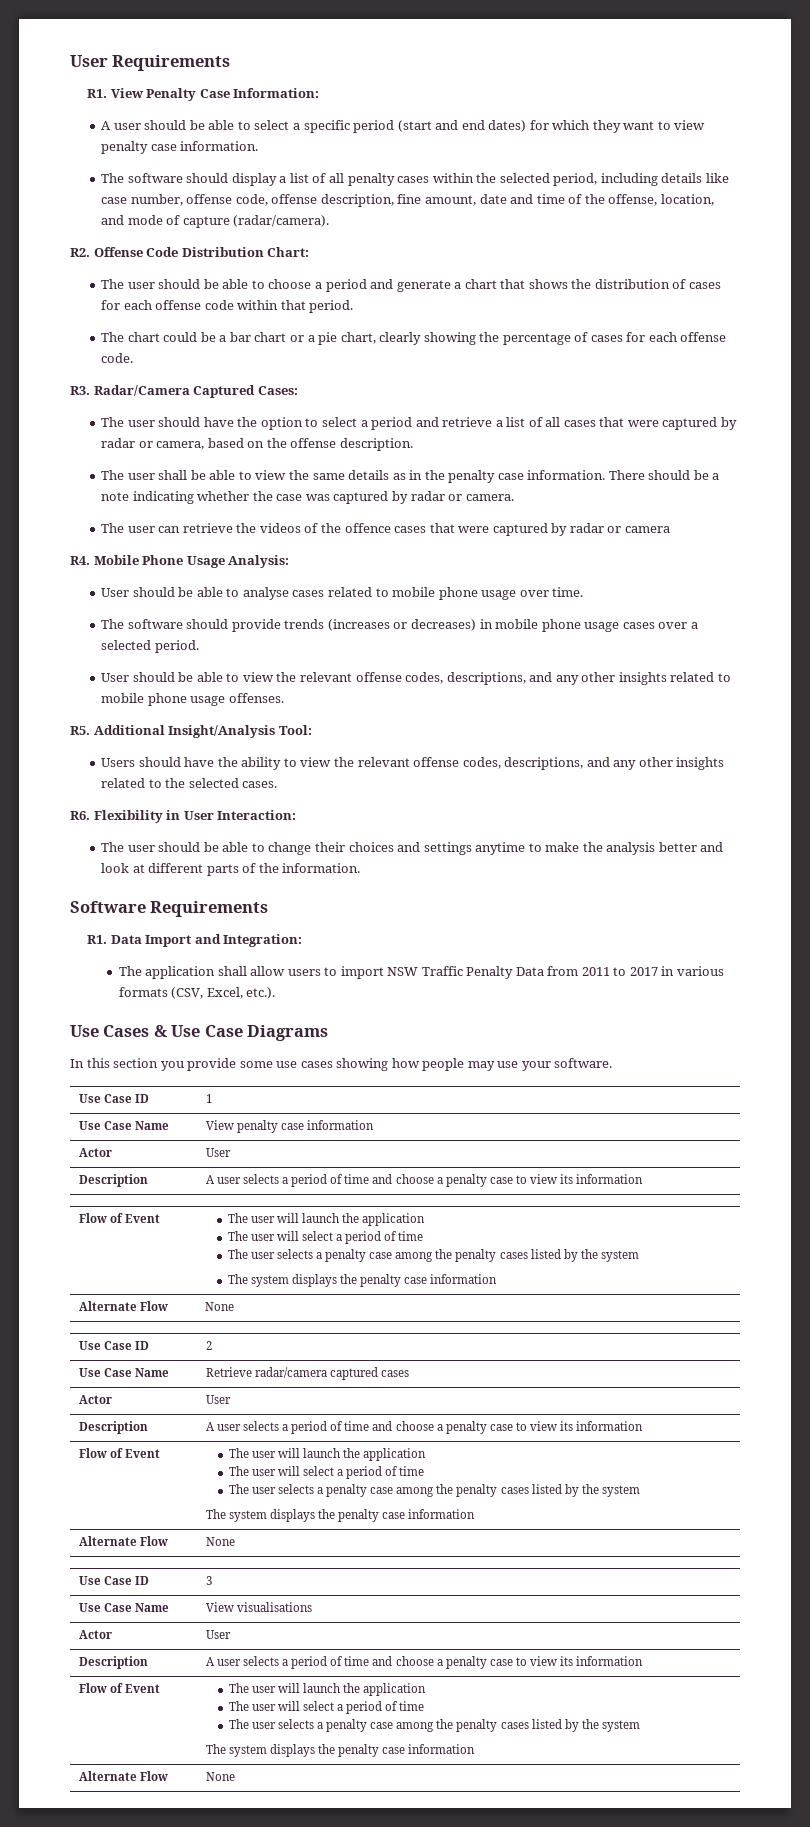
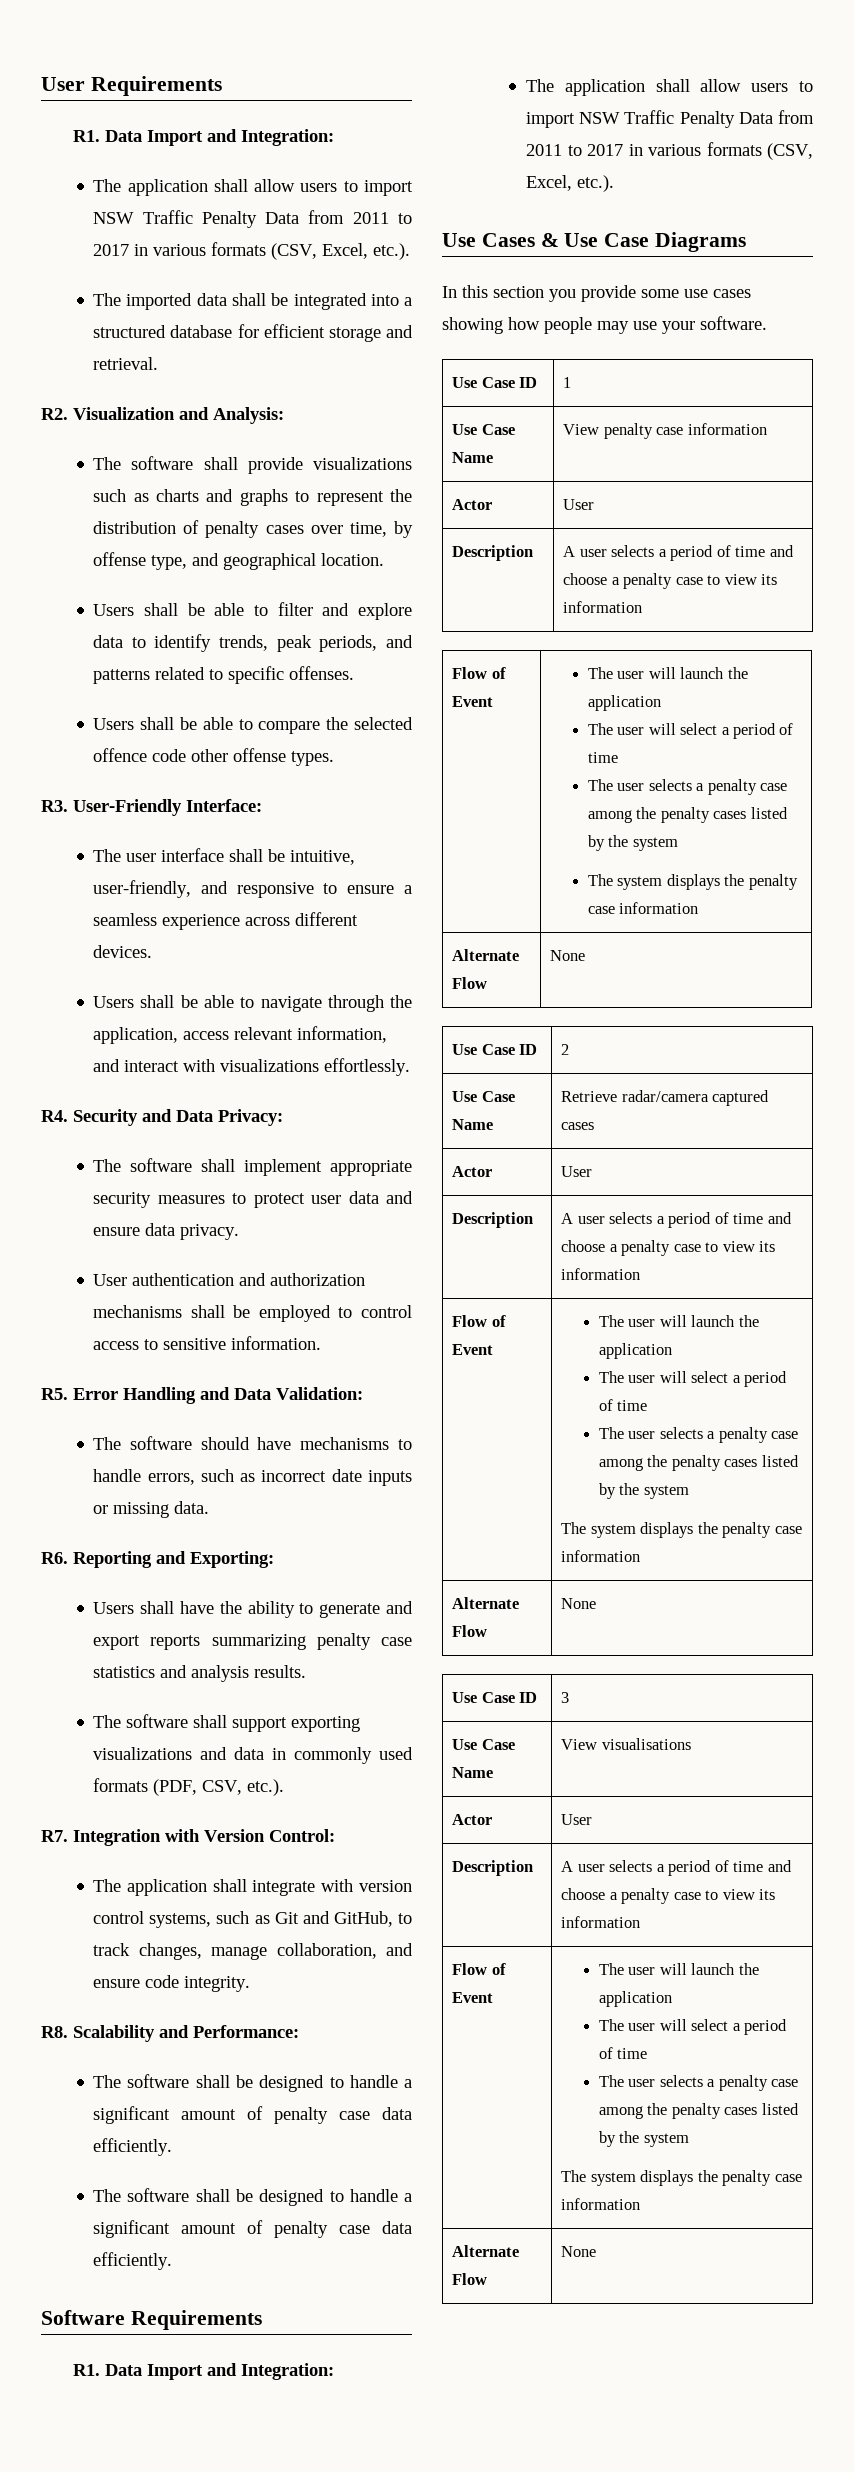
[110,88,320,101] [101,120,706,133] [101,141,259,154] [101,173,729,186] [101,194,714,207] [101,215,330,228] [70,247,310,257] [101,279,721,292] [101,300,354,313] [101,332,727,345] [101,353,134,363] [70,385,298,398] [101,417,737,430] [101,438,413,451] [101,470,720,483] [101,491,514,504] [101,523,670,536] [70,555,290,568] [101,587,584,600] [101,619,698,632] [101,640,199,653] [101,672,731,685] [101,693,284,706] [70,725,312,738] [101,757,181,767] View Penalty Case Information: // A user should be able to select a specific period (start and end dates) for which they want to view penalty case information. // The software should display a list of all penalty cases within the selected period, including details like case number, offense code, offense description, fine amount, date and time of the offense, location, and mode of capture (radar/camera). // R2. Offense Code Distribution Chart: // The user should be able to choose a period and generate a chart that shows the distribution of cases for each offense code within that period. // The chart could be a bar chart or a pie chart, clearly showing the percentage of cases for each offense code. // R3. Radar/Camera Captured Cases: // The user should have the option to select a period and retrieve a list of all cases that were captured by radar or camera, based on the offense description. // The user shall be able to view the same details as in the penalty case information. There should be a note indicating whether the case was captured by radar or camera. // The user can retrieve the videos of the offence cases that were captured by radar or camera // R4. Mobile Phone Usage Analysis: // User should be able to analyse cases related to mobile phone usage over time. // The software should provide trends (increases or decreases) in mobile phone usage cases over a selected period. // User should be able to view the relevant offense codes, descriptions, and any other insights related to mobile phone usage offenses. // R5. Additional Insight/Analysis Tool: // Users should -> [104,129,334,146] [93,179,413,196] [93,210,412,228] [93,242,411,260] [93,293,412,310] [93,324,413,342] [93,357,159,370] [41,407,284,424] [93,456,412,474] [93,489,412,506] [93,520,413,538] [93,552,385,570] [93,602,412,620] [93,634,413,652] [93,666,355,684] [93,717,413,734] [93,748,335,766] [41,799,262,816] [93,848,356,865] [93,880,412,898] [93,912,359,930] [93,945,153,958] [93,995,412,1012] [93,1026,388,1044] [93,1058,411,1076] [41,1109,283,1126] [93,1158,412,1176] [93,1191,414,1208] [93,1223,240,1240] [93,1273,366,1286] [93,1305,413,1322] [93,1336,322,1350] [41,1387,363,1404] [93,1436,412,1450] [93,1469,412,1486] [93,1501,210,1518] [41,1551,274,1568] [93,1601,175,1614] Data Import and Integration: // The application shall allow users to import NSW Traffic Penalty Data from 2011 to 2017 in various formats (CSV, Excel, etc.). // The imported data shall be integrated into a structured database for efficient storage and retrieval. // R2. Visualization and Analysis: // The software shall provide visualizations such as charts and graphs to represent the distribution of penalty cases over time, by offense type, and geographical location. // Users shall be able to filter and explore data to identify trends, peak periods, and patterns related to specific offenses. // Users shall be able to compare the selected offence code other offense types. // R3. User-Friendly Interface: // The user interface shall be intuitive, user-friendly, and responsive to ensure a seamless experience across different devices. // Users shall be able to navigate through the application, access relevant information, and interact with visualizations effortlessly. // R4. Security and Data Privacy: // The software shall implement appropriate security measures to protect user data and ensure data privacy. // User authentication and authorization mechanisms shall be employed to control access to sensitive information. // R5. Error Handling and Data Validation: // The software should have mechanisms to handle errors, such as incorrect date inputs or missing data. // R6. Reporting and Exporting: // Users shall
[300,757,725,770] [101,778,278,788] [70,810,297,823] [101,842,724,855] [101,863,361,876] view the relevant offense codes, descriptions, and any other insights related to the selected cases. // R6. Flexibility in User Interaction: // The user should be able to change their choices and settings anytime to make the analysis better and look at different parts of the information. -> [319,1601,413,1618] [93,1633,412,1650] [93,1665,307,1682] [93,1714,361,1732] [93,1747,413,1764] [93,1778,285,1796] [41,1829,335,1846] [93,1879,412,1896] [93,1911,413,1928] [93,1943,413,1960] [93,1975,251,1992] [41,2025,299,2042] [93,2074,412,2092] [93,2106,412,2124] [93,2138,173,2156] [93,2188,412,2206] [93,2220,412,2238] [93,2252,173,2270] generate and export reports summarizing penalty case statistics and analysis results. // The software shall support exporting visualizations and data in commonly used formats (PDF, CSV, etc.). // R7. Integration with Version Control: // The application shall integrate with version control systems, such as Git and GitHub, to track changes, manage collaboration, and ensure code integrity. // R8. Scalability and Performance: // The software shall be designed to handle a significant amount of penalty case data efficiently. // The software shall be designed to handle a significant amount of penalty case data efficiently.

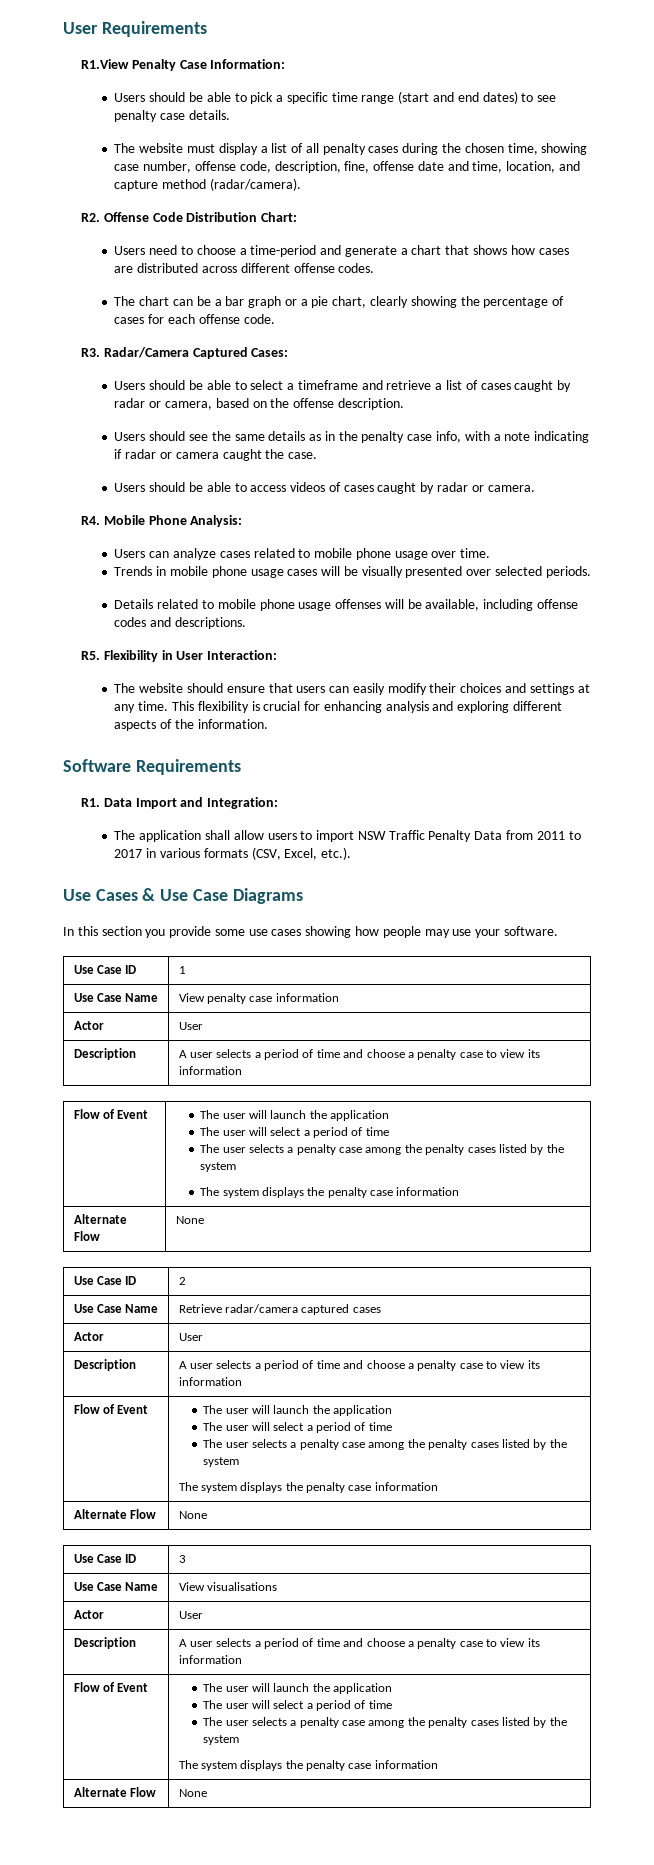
[72,129,334,146] [93,179,413,196] [93,210,412,228] [93,242,411,260] [93,293,412,310] [93,324,413,342] [93,357,159,370] [41,407,284,424] [93,456,412,474] [93,489,412,506] [93,520,413,538] [93,552,385,570] [93,602,412,620] [93,634,413,652] [93,666,355,684] [93,717,413,734] [93,748,335,766] [41,799,262,816] [93,848,356,865] [93,880,412,898] [93,912,359,930] [93,945,153,958] [93,995,412,1012] [93,1026,388,1044] [93,1058,411,1076] [41,1109,283,1126] [93,1158,412,1176] [93,1191,414,1208] [93,1223,240,1240] [93,1273,366,1286] [93,1305,413,1322] [93,1336,322,1350] [41,1387,363,1404] [93,1436,412,1450] [93,1469,412,1486] [93,1501,210,1518] [41,1551,274,1568] [93,1601,413,1618] [93,1633,412,1650] [93,1665,307,1682] [93,1714,361,1732] [93,1747,413,1764] [93,1778,285,1796] [41,1829,335,1846] [93,1879,412,1896] [93,1911,413,1928] [93,1943,413,1960] [93,1975,251,1992] [41,2025,299,2042] [93,2074,412,2092] [93,2106,412,2124] [93,2138,173,2156] [93,2188,412,2206] [93,2220,412,2238] [93,2252,173,2270] R1. Data Import and Integration: // The application shall allow users to import NSW Traffic Penalty Data from 2011 to 2017 in various formats (CSV, Excel, etc.). // The imported data shall be integrated into a structured database for efficient storage and retrieval. // R2. Visualization and Analysis: // The software shall provide visualizations such as charts and graphs to represent the distribution of penalty cases over time, by offense type, and geographical location. // Users shall be able to filter and explore data to identify trends, peak periods, and patterns related to specific offenses. // Users shall be able to compare the selected offence code other offense types. // R3. User-Friendly Interface: // The user interface shall be intuitive, user-friendly, and responsive to ensure a seamless experience across different devices. // Users shall be able to navigate through the application, access relevant information, and interact with visualizations effortlessly. // R4. Security and Data Privacy: // The software shall implement appropriate security measures to protect user data and ensure data privacy. // User authentication and authorization mechanisms shall be employed to control access to sensitive information. // R5. Error Handling and Data Validation: // The software should have mechanisms to handle errors, such as incorrect date inputs or missing data. // R6. Reporting and Exporting: // Users shall have the ability to generate and export reports summarizing penalty case statistics and analysis results. // The software shall support exporting visualizations and data in commonly used formats (PDF, CSV, etc.). // R7. Integration with Version Control: // The application shall integrate with version control systems, such as Git and GitHub, to track changes, manage collaboration, and ensure code integrity. // R8. Scalability and Performance: // The software shall be designed to handle a significant amount of penalty case data efficiently. // The software shall be designed to handle a significant amount of penalty case data efficiently. -> [81,59,286,71] [114,91,557,104] [114,110,231,122] [114,143,588,155] [114,161,581,173] [114,178,302,191] [81,212,298,222] [114,245,569,257] [114,263,375,273] [114,296,565,308] [114,314,275,324] [81,347,289,359] [114,380,572,392] [114,398,404,410] [114,431,590,443] [114,449,318,461] [114,482,535,494] [81,515,243,527] [114,548,491,560] [114,566,591,578] [114,599,579,611] [114,617,247,629] [81,650,278,662] [114,683,590,695] [114,701,563,713] [114,719,268,731] R1.View Penalty Case Information: // Users should be able to pick a specific time range (start and end dates) to see penalty case details. // The website must display a list of all penalty cases during the chosen time, showing case number, offense code, description, fine, offense date and time, location, and capture method (radar/camera). // R2. Offense Code Distribution Chart: // Users need to choose a time-period and generate a chart that shows how cases are distributed across different offense codes. // The chart can be a bar graph or a pie chart, clearly showing the percentage of cases for each offense code. // R3. Radar/Camera Captured Cases: // Users should be able to select a timeframe and retrieve a list of cases caught by radar or camera, based on the offense description. // Users should see the same details as in the penalty case info, with a note indicating if radar or camera caught the case. // Users should be able to access videos of cases caught by radar or camera. // R4. Mobile Phone Analysis: // Users can analyze cases related to mobile phone usage over time. // Trends in mobile phone usage cases will be visually presented over selected periods. // Details related to mobile phone usage offenses will be available, including offense codes and descriptions. // R5. Flexibility in User Interaction: // The website should ensure that users can easily modify their choices and settings at any time. This flexibility is crucial for enhancing analysis and exploring different aspects of the information.

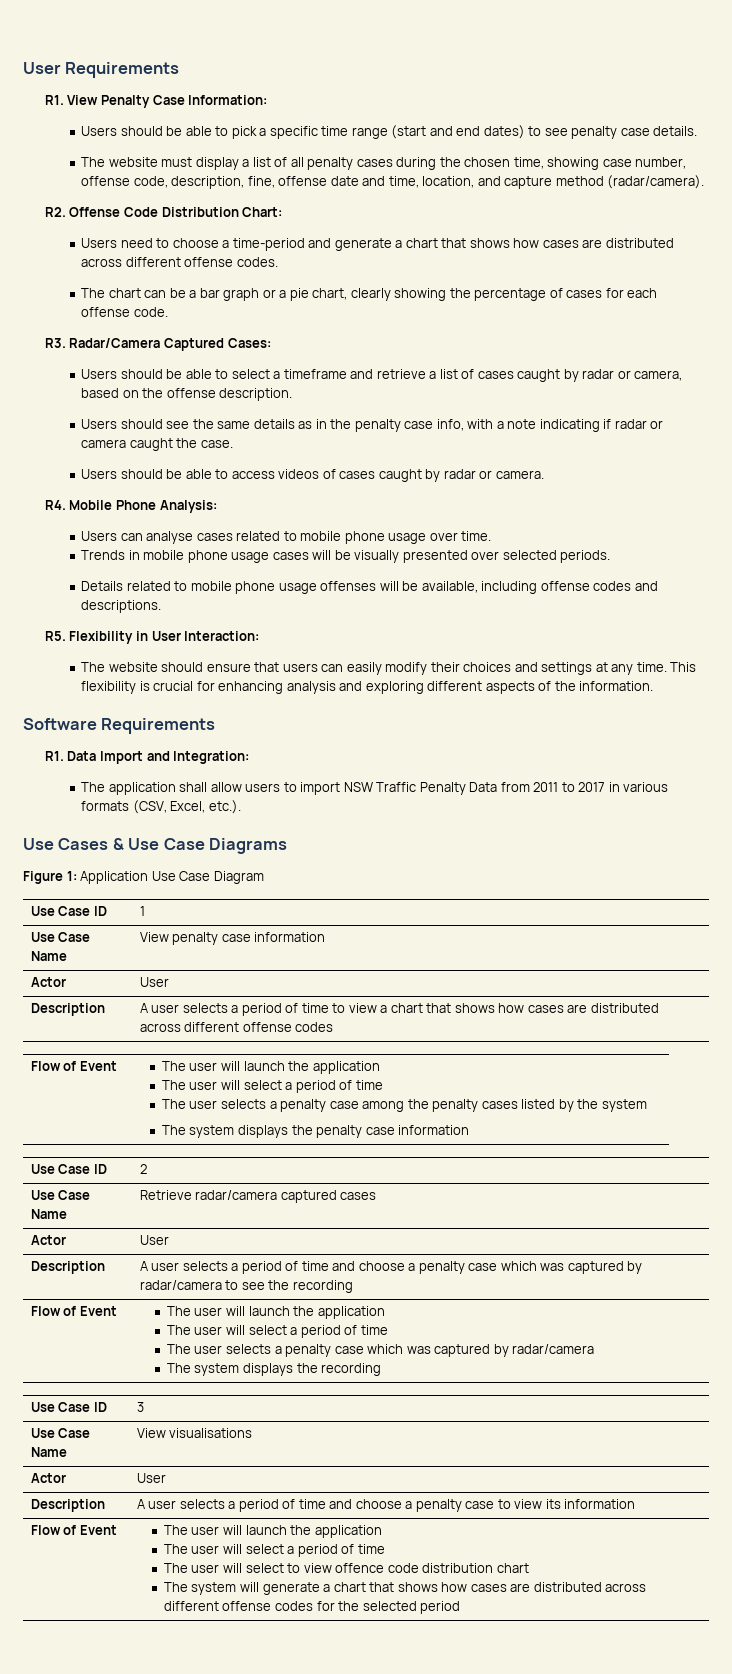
[81,59,130,69] R1.View -> [44,95,99,105] R1. View
[173,548,217,560] analyze -> [146,531,194,544] analyse
[63,926,558,938] In this section you provide some use cases showing how people may use your software. -> [23,871,264,884] Figure 1: Application Use Case Diagram
[343,1049,540,1060] [178,1066,242,1075] and choose a penalty case to view its information -> [332,1003,659,1013] [139,1022,334,1032] to view a chart that shows how cases are distributed across different offense codes
[73,1214,127,1224] [73,1231,100,1241] [175,1216,204,1224] // Alternate Flow | None -> (470, 1130) none
[486,1360,540,1369] [178,1377,242,1386] to view its information -> [500,1261,643,1274] [139,1280,353,1293] which was captured by radar/camera to see the recording
[368,1439,567,1450] [203,1457,240,1467] [178,1482,438,1493] [73,1509,156,1519] [178,1511,207,1519] among the penalty cases listed by the system // The system displays the penalty case information // Alternate Flow | None -> [367,1344,595,1357] [166,1363,382,1376] which was captured by radar/camera // The system displays the recording
[251,1717,567,1728] [203,1735,240,1745] [178,1760,438,1771] [73,1787,156,1797] [178,1789,207,1797] selects a penalty case among the penalty cases listed by the system // The system displays the penalty case information // Alternate Flow | None -> [222,1563,529,1573] [163,1582,647,1595] [163,1601,461,1614] will select to view offence code distribution chart // The system will generate a chart that shows how cases are distributed across different offense codes for the selected period

